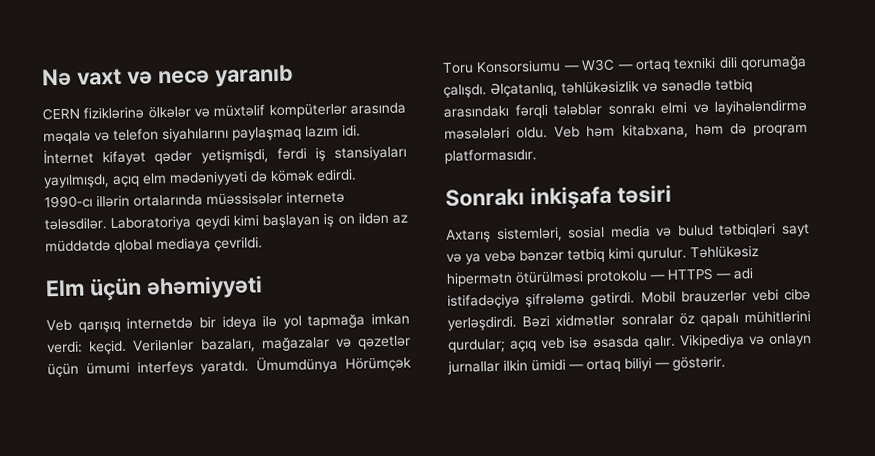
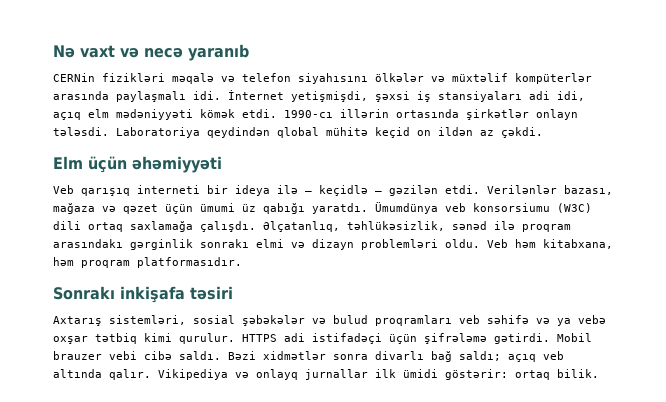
[42,106,145,121] CERN fiziklərinə -> [53,73,368,84] CERNin fizikləri məqalə və telefon siyahısını
[43,124,361,145] [43,145,407,166] [43,168,357,189] [44,190,345,209] [44,211,408,232] [45,236,263,253] məqalə və telefon siyahılarını paylaşmaq lazım idi. İnternet kifayət qədər yetişmişdi, fərdi iş stansiyaları yayılmışdı, açıq elm mədəniyyəti də kömək edirdi. 1990-cı illərin ortalarında müəssisələr internetə tələsdilər. Laboratoriya qeydi kimi başlayan iş on ildən az müddətdə qlobal mediaya çevrildi. -> [116,90,585,102] [53,109,578,120] [53,127,543,138] paylaşmalı idi. İnternet yetişmişdi, şəxsi iş stansiyaları adi idi, açıq elm mədəniyyəti kömək etdi. 1990-cı illərin ortasında şirkətlər onlayn tələsdi. Laboratoriya qeydindən qlobal mühitə keçid on ildən az çəkdi.
[126,316,194,330] internetdə -> [137,185,200,194] interneti
[282,312,410,329] [47,335,411,355] [47,355,413,378] [442,56,807,74] [443,78,753,98] [443,103,602,119] yol tapmağa imkan verdi: keçid. Verilənlər bazaları, mağazalar və qəzetlər üçün ümumi interfeys yaratdı. Ümumdünya Hörümçək Toru Konsorsiumu — W3C — ortaq texniki dili qorumağa çalışdı. Əlçatanlıq, təhlükəsizlik və sənədlə tətbiq arasındakı fərqli tələblər -> [305,185,613,196] [53,202,592,214] [53,221,571,232] [53,239,193,250] — keçidlə — gəzilən etdi. Verilənlər bazası, mağaza və qəzet üçün ümumi üz qabığı yaratdı. Ümumdünya veb konsorsiumu (W3C) dili ortaq saxlamağa çalışdı. Əlçatanlıq, təhlükəsizlik, sənəd ilə proqram arasındakı gərginlik
[714,99,807,115] [444,126,510,140] layihələndirmə məsələləri -> [312,239,438,250] dizayn problemləri
[729,123,747,135] də -> (74, 261) none
[609,225,651,238] media -> [242,315,305,326] şəbəkələr
[718,222,810,238] tətbiqləri sayt -> [375,315,529,326] proqramları veb səhifə
[519,249,564,262] bənzər -> [53,336,88,344] oxşar
[690,245,759,259] [446,267,754,287] [447,293,520,309] Təhlükəsiz hipermətn ötürülməsi protokolu — HTTPS — adi istifadəçiyə -> [242,333,417,344] HTTPS adi istifadəçi üçün
[680,290,747,303] brauzerlər -> [53,351,102,360] brauzer
[447,315,517,331] yerləşdirdi. -> [179,351,221,360] saldı.
[620,310,811,327] [448,333,812,353] [447,355,726,375] sonralar öz qapalı mühitlərini qurdular; açıq veb isə əsasda qalır. Vikipediya və onlayn jurnallar ilkin ümidi — ortaq biliyi — göstərir. -> [333,351,564,362] [53,369,599,380] sonra divarlı bağ saldı; açıq veb altında qalır. Vikipediya və onlayq jurnallar ilk ümidi göstərir: ortaq bilik.

